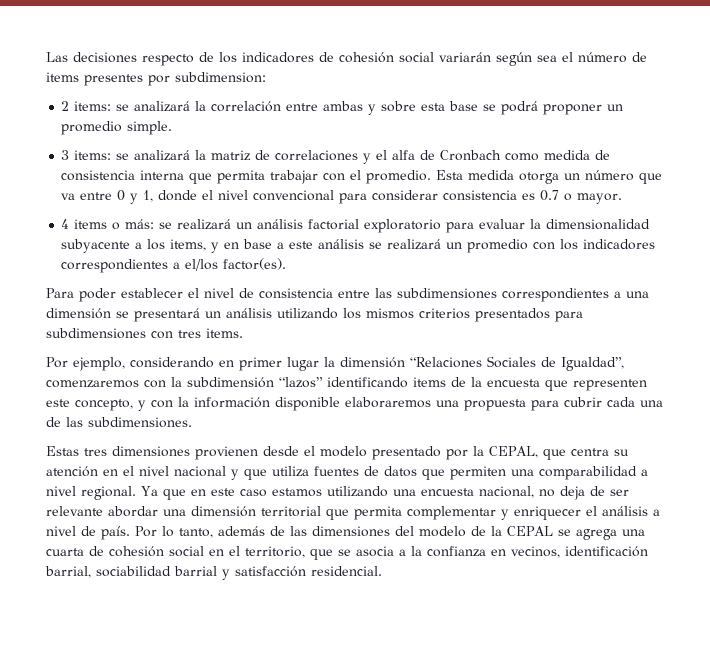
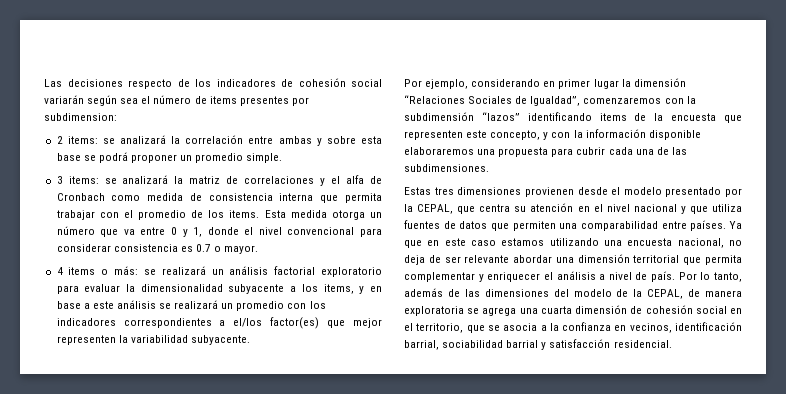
[366,170,432,184] promedio. -> [138,210,260,220] promedio de los items.
[223,258,287,270] [46,288,649,302] [46,308,583,322] [46,328,243,339] factor(es). // Para poder establecer el nivel de consistencia entre las subdimensiones correspondientes a una dimensión se presentará un análisis utilizando los mismos criterios presentados para subdimensiones con tres items. -> [270,317,382,329] [56,335,250,345] factor(es) que mejor representen la variabilidad subyacente.
[641,469,648,476] [46,486,136,500] a nivel regional. -> [661,220,727,231] entre países.
[507,526,553,536] CEPAL -> [647,289,742,299] [404,306,464,316] CEPAL, de manera exploratoria
(84, 552) none -> [575,305,628,314] dimensión

